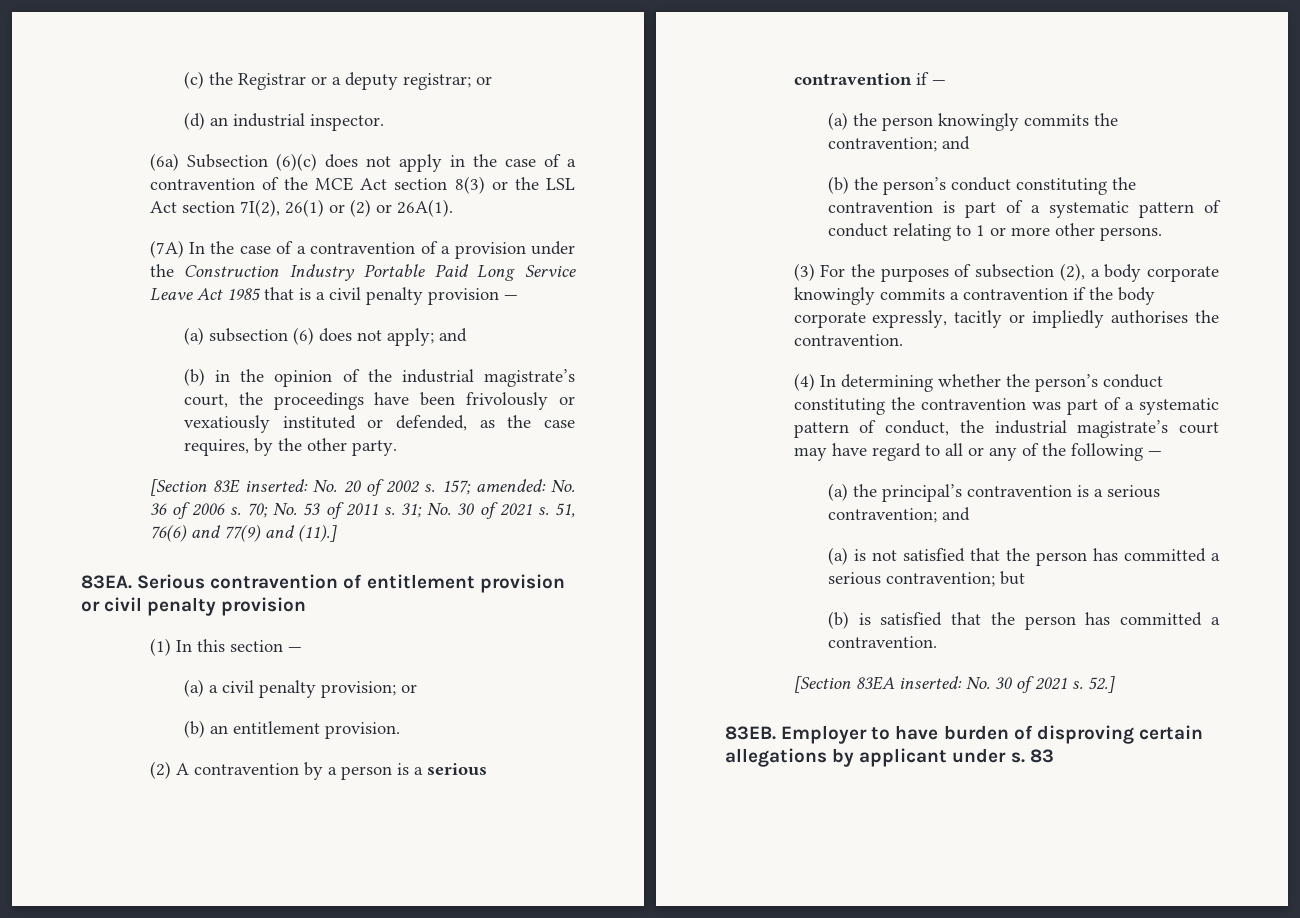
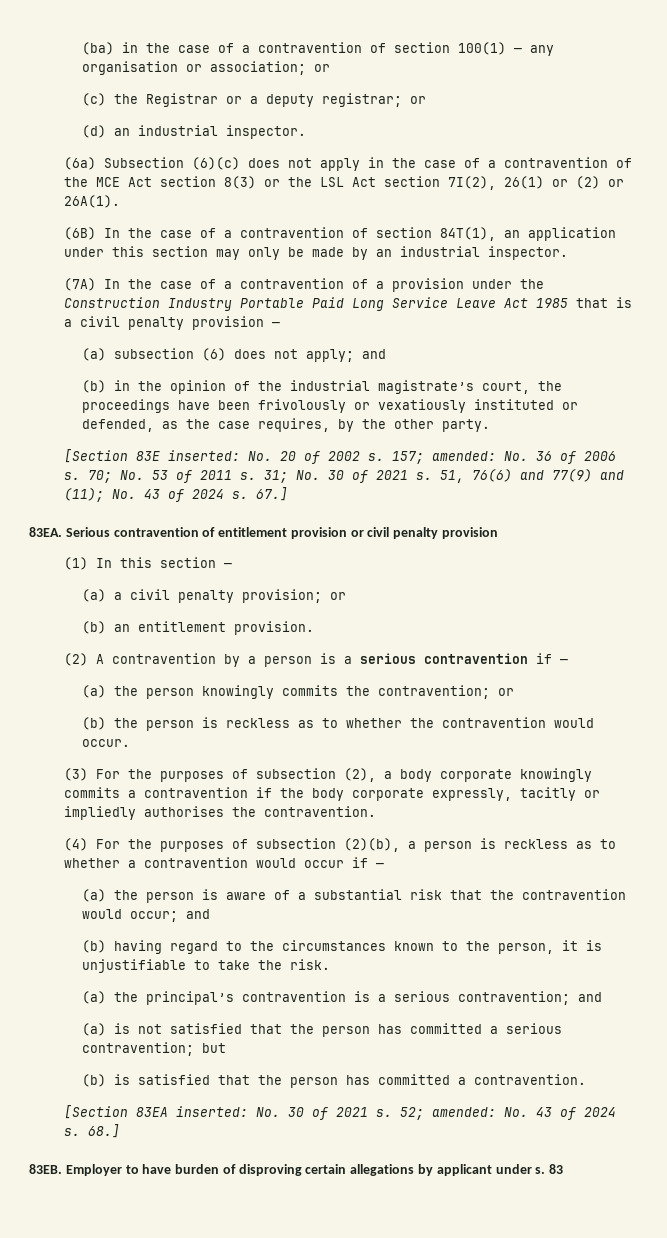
(183, 80) none -> [82,42,555,56] [82,61,331,75] (ba) in the case of a contravention of section 100(1) — any organisation or association; or //
(453, 208) none -> [64,227,617,241] [64,246,569,260] // (6B) In the case of a contravention of section 84T(1), an application under this section may only be made by an industrial inspector.
[297,524,337,542] (11).] -> [64,487,289,502] (11); No. 43 of 2024 s. 67.]
[941,136,970,150] and -> [498,688,515,696] or
[882,177,1136,195] [827,200,1221,218] [827,223,1162,241] person’s conduct constituting the contravention is part of a systematic pattern of conduct relating to 1 or more other persons. -> [146,717,595,731] [82,739,131,747] person is reckless as to whether the contravention would occur.
[819,374,1163,392] [793,397,1219,415] [793,420,1219,438] [793,443,1162,461] In determining whether the person’s conduct constituting the contravention was part of a systematic pattern of conduct, the industrial magistrate’s court may have regard to all or any of the following — -> [96,838,617,852] [64,857,385,868] [82,889,627,903] [82,909,211,922] [82,940,603,954] [82,959,331,973] For the purposes of subsection (2)(b), a person is reckless as to whether a contravention would occur if — // (a) the person is aware of a substantial risk that the contravention would occur; and // (b) having regard to the circumstances known to the person, it is unjustifiable to take the risk.
[1087,676,1115,693] 52.] -> [400,1107,617,1120] [64,1124,121,1138] 52; amended: No. 43 of 2024 s. 68.]

